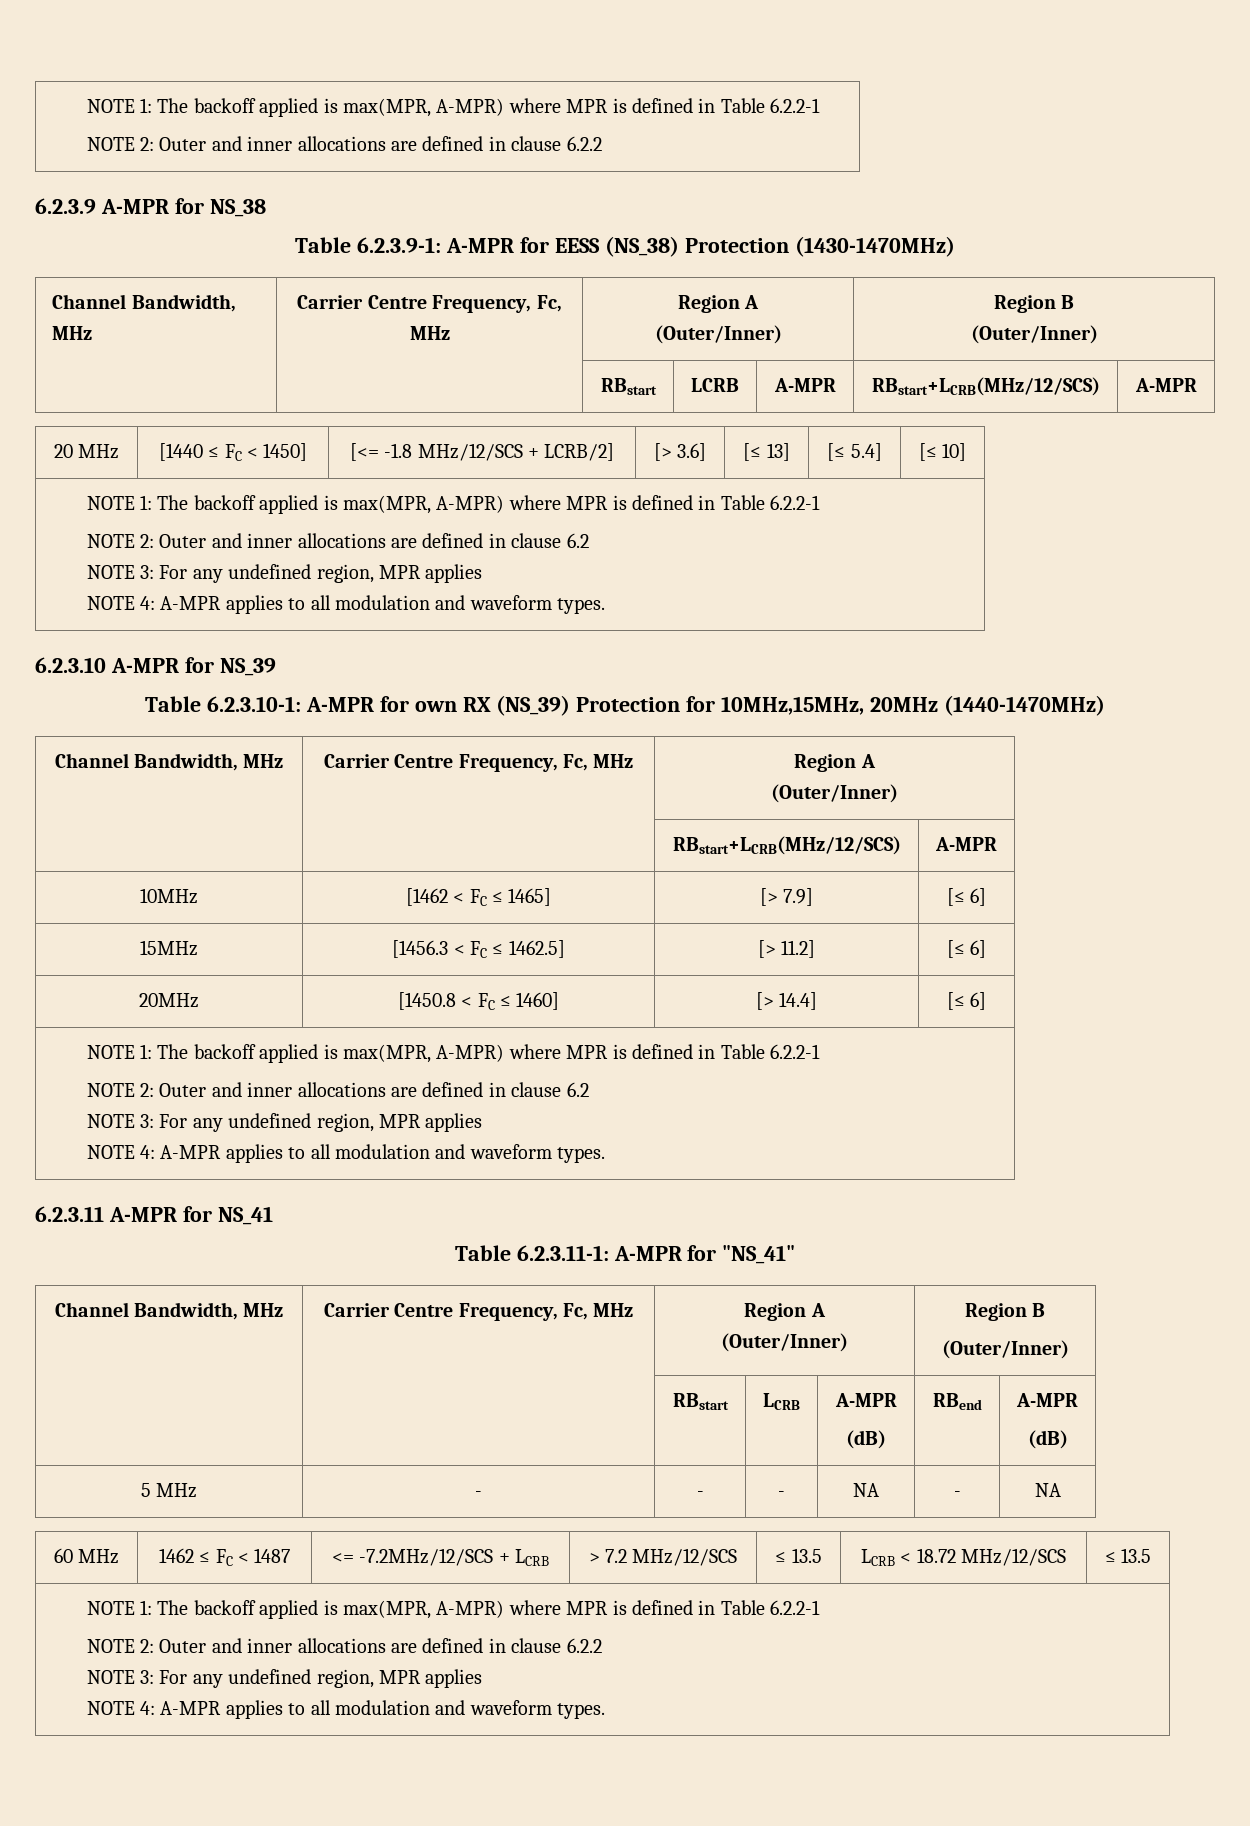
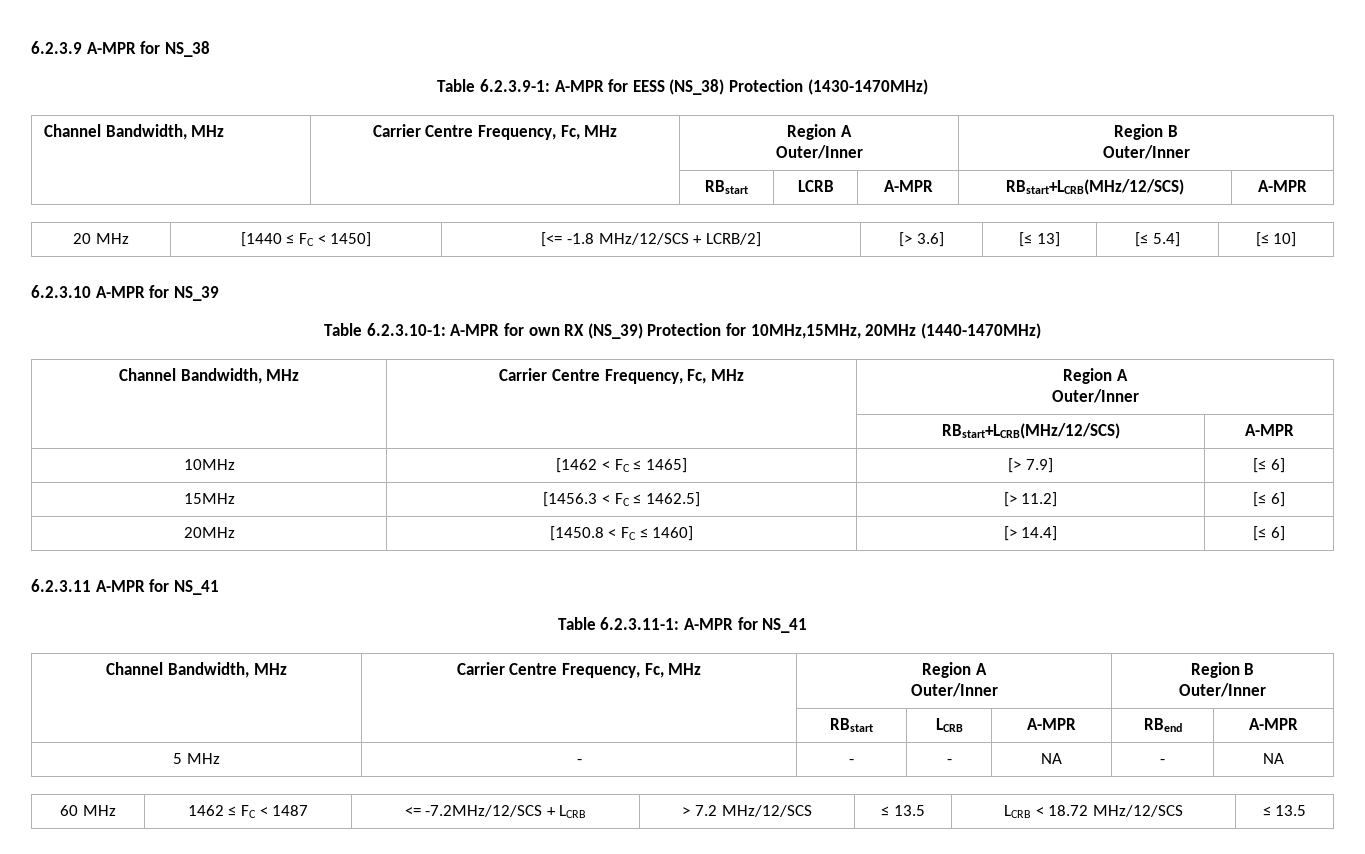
[86,98,821,117] [86,136,602,151] NOTE 1: The backoff applied is max(MPR, A-MPR) where MPR is defined in Table 6.2.2-1 // NOTE 2: Outer and inner allocations are defined in clause 6.2.2 // -> (31, 47) none
[654,325,782,344] [993,295,1075,313] [970,325,1098,344] (Outer/Inner) | Region B // (Outer/Inner) -> [775,145,863,159] [1114,124,1178,140] [1102,145,1190,159] Outer/Inner | Region B // Outer/Inner
[86,495,821,514] [86,533,589,548] [86,564,483,583] [86,595,606,614] // NOTE 1: The backoff applied is max(MPR, A-MPR) where MPR is defined in Table 6.2.2-1 // NOTE 2: Outer and inner allocations are defined in clause 6.2 // NOTE 3: For any undefined region, MPR applies // NOTE 4: A-MPR applies to all modulation and waveform types. -> (1297, 239) none
[771,784,898,803] (Outer/Inner) -> [1051,389,1139,403] Outer/Inner
[86,1044,821,1063] [86,1082,589,1097] [86,1113,483,1132] [86,1144,606,1163] // NOTE 1: The backoff applied is max(MPR, A-MPR) where MPR is defined in Table 6.2.2-1 // NOTE 2: Outer and inner allocations are defined in clause 6.2 // NOTE 3: For any undefined region, MPR applies // NOTE 4: A-MPR applies to all modulation and waveform types. -> (1285, 533) none
[722,1245,796,1264] "NS_41" -> [762,618,808,633] NS_41
[721,1333,848,1352] [964,1303,1046,1321] [941,1340,1069,1359] [672,1393,729,1410] [763,1393,800,1410] [834,1393,897,1407] [846,1430,886,1449] (Outer/Inner) | Region B // (Outer/Inner) // | | RBstart | LCRB | A-MPR // (dB) -> [910,683,998,697] [1190,662,1255,678] [1179,683,1266,697] [830,718,873,732] [935,718,963,732] [1027,718,1076,730] Outer/Inner | Region B // Outer/Inner // | | RBstart | LCRB | A-MPR
[1027,1430,1068,1449] // (dB) -> (1298, 724) none
[86,1600,821,1619] [86,1638,602,1653] [86,1669,483,1688] [86,1700,606,1719] // NOTE 1: The backoff applied is max(MPR, A-MPR) where MPR is defined in Table 6.2.2-1 // NOTE 2: Outer and inner allocations are defined in clause 6.2.2 // NOTE 3: For any undefined region, MPR applies // NOTE 4: A-MPR applies to all modulation and waveform types. -> (1307, 810) none

